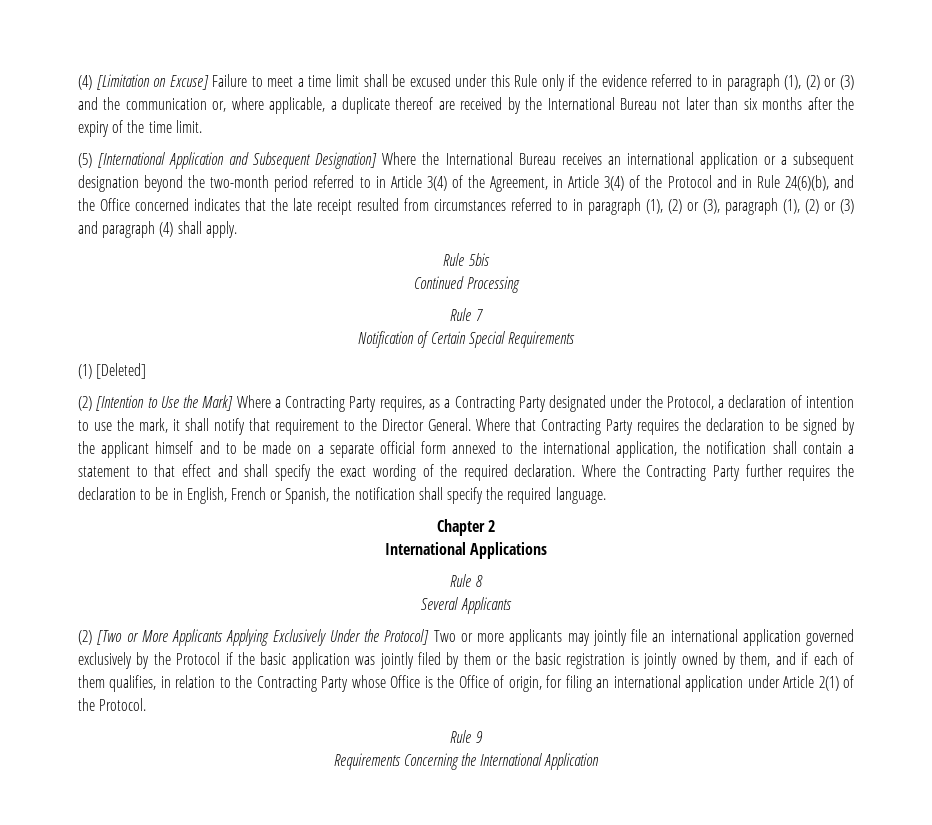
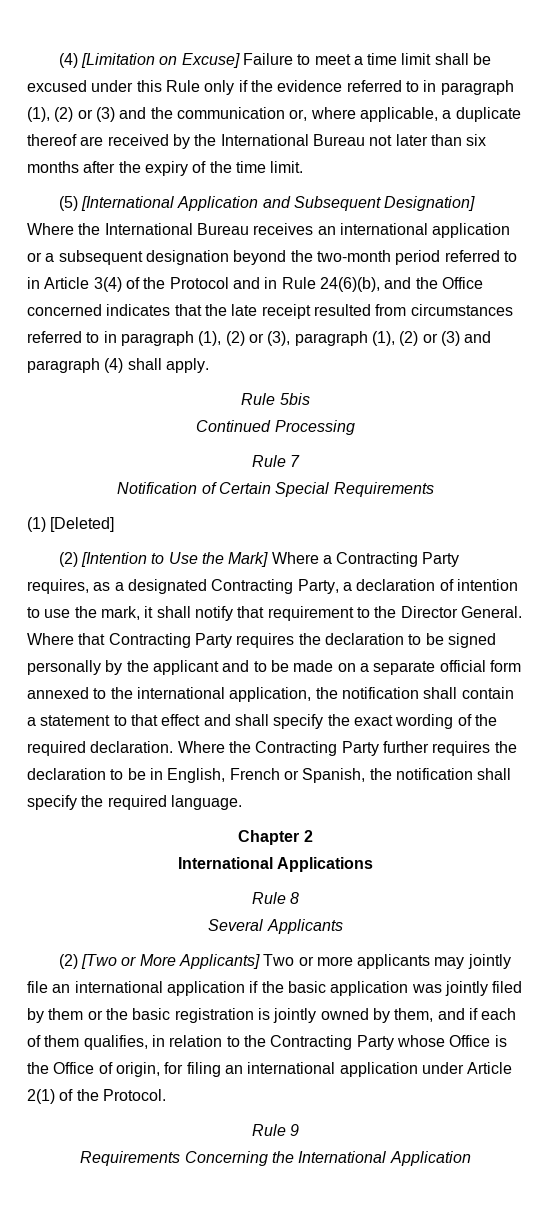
[490,175,663,192] Agreement, in Article 3(4) of the -> (166, 283) none
[454,395,714,412] Contracting Party designated under the Protocol, -> [127,579,339,594] designated Contracting Party,
(837, 426) none -> [27,660,101,675] personally
[155,441,194,454] himself -> (219, 667) none
[172,629,430,646] Applicants Applying Exclusively Under the Protocol] -> [178,954,260,969] Applicants]
[806,629,854,646] [78,652,221,669] governed exclusively by the Protocol -> (245, 988) none

